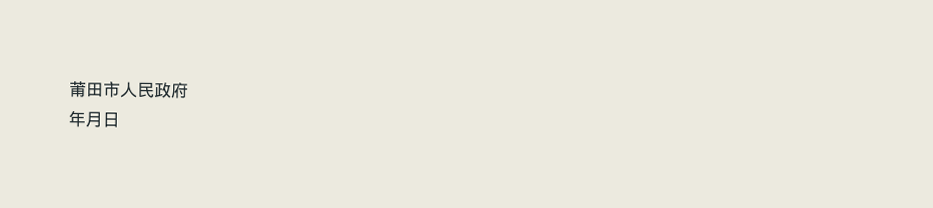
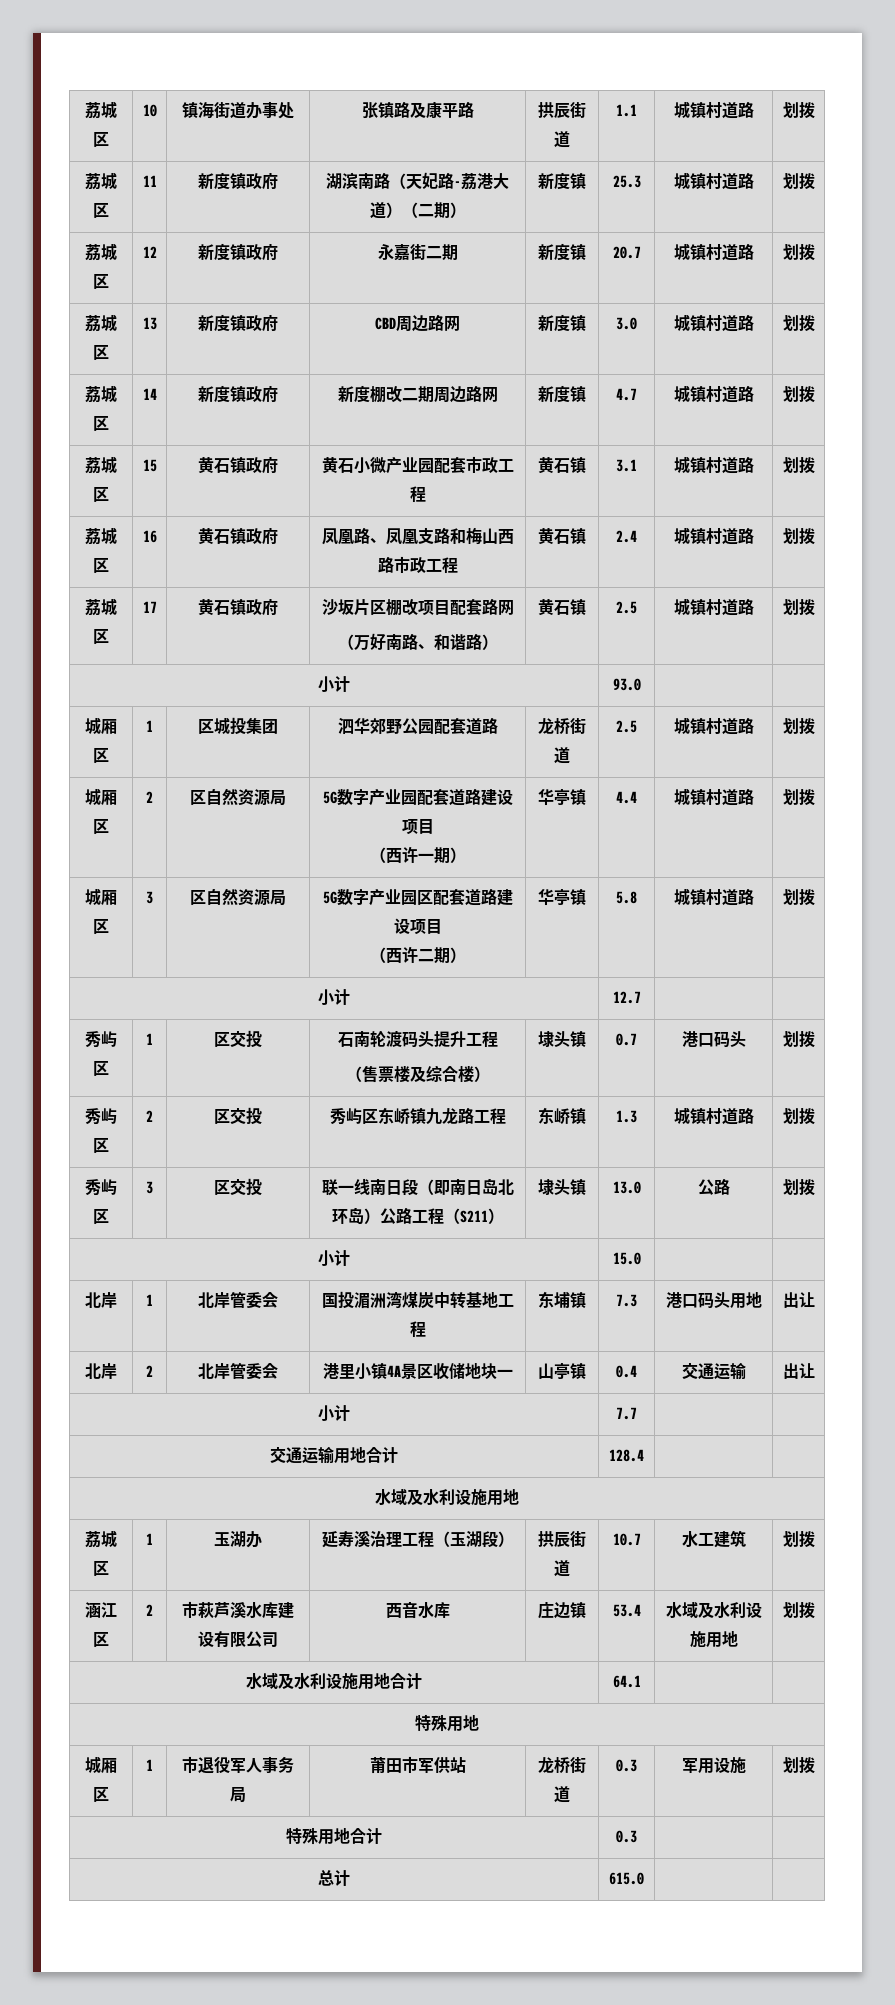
[69,81,189,99] [68,110,120,128] 莆田市人民政府 // 年月日 -> [85,101,117,119] [93,132,109,147] [142,104,157,117] [182,101,294,119] [361,101,474,119] [538,102,586,118] [554,131,570,148] [616,104,637,117] [673,101,754,119] [782,102,815,119] [85,172,117,190] [93,203,109,218] [142,175,157,187] [198,172,278,190] [326,172,509,190] [369,202,466,219] [538,172,586,190] [612,175,641,188] [673,172,754,190] [782,173,815,190] [85,243,117,261] [93,274,109,289] [142,246,157,258] [198,243,278,261] [377,244,458,261] [538,243,586,261] [612,246,641,259] [673,243,754,261] [782,244,815,261] [85,314,117,332] [93,345,109,360] [142,317,157,330] [198,314,278,332] [374,314,460,332] [538,314,586,332] [616,317,637,330] [673,314,754,332] [782,315,815,332] [85,385,117,403] [93,416,109,431] [142,388,157,400] [198,385,278,403] [337,385,498,403] [538,385,586,403] [616,388,637,401] [673,385,754,403] [782,386,815,403] [85,456,117,474] [93,487,109,502] [142,459,157,472] [198,457,278,474] [321,456,514,474] [409,486,426,503] [538,457,586,474] [616,459,637,472] [673,456,754,474] [782,457,815,474] [85,527,117,545] [93,558,109,573] [142,530,157,543] [198,528,278,545] [321,527,514,545] [377,556,458,574] [538,528,586,545] [616,530,637,543] [673,527,754,545] [782,528,815,545] [85,598,117,616] [93,629,109,644] [142,601,157,613] [198,599,278,616] [321,598,514,616] [337,633,498,651] [538,599,586,616] [616,601,637,614] [673,598,754,616] [782,599,815,616] [318,676,350,692] [612,678,641,691] [85,717,117,735] [93,748,109,763] [146,720,153,732] [198,717,278,735] [337,717,498,735] [538,718,586,735] [554,747,570,764] [616,720,637,733] [673,717,754,735] [782,718,815,735] [85,788,117,806] [93,819,109,834] [146,791,153,803] [190,788,286,806] [322,788,513,806] [401,819,434,835] [369,846,466,864] [538,788,586,806] [616,791,637,804] [673,788,754,806] [782,789,815,806] [85,888,117,906] [93,919,109,934] [146,891,153,904] [190,888,286,906] [322,888,513,906] [393,918,442,935] [369,946,466,964] [538,888,586,906] [616,891,637,904] [673,888,754,906] [782,889,815,906] [318,989,350,1005] [612,991,641,1004] [85,1031,117,1048] [93,1061,109,1076] [146,1033,153,1045] [214,1030,262,1048] [337,1031,498,1048] [345,1065,490,1083] [538,1031,586,1048] [616,1033,637,1046] [681,1031,746,1048] [782,1031,815,1048] [85,1108,117,1125] [93,1138,109,1153] [146,1110,153,1122] [214,1107,262,1125] [329,1107,506,1125] [538,1107,586,1125] [616,1110,637,1123] [673,1107,754,1125] [782,1108,815,1125] [85,1179,117,1196] [93,1209,109,1224] [146,1181,153,1194] [214,1178,262,1196] [321,1178,514,1196] [331,1207,504,1225] [538,1179,586,1196] [612,1181,641,1194] [697,1178,730,1195] [782,1179,815,1196] [318,1250,350,1266] [612,1252,641,1265] [85,1292,117,1308] [146,1294,153,1306] [198,1291,278,1308] [321,1291,514,1309] [409,1321,426,1338] [538,1291,586,1309] [616,1294,637,1307] [665,1292,762,1309] [782,1292,815,1308] [85,1363,117,1379] [146,1365,153,1377] [198,1362,278,1379] [322,1363,513,1380] [538,1363,586,1380] [616,1365,637,1378] [681,1362,746,1380] [782,1363,815,1379] [318,1405,350,1421] [616,1407,637,1420] [270,1446,398,1464] [609,1449,644,1462] [375,1489,519,1506] [85,1530,117,1548] [93,1561,109,1576] [146,1533,153,1545] [214,1531,262,1548] [321,1530,514,1548] [538,1531,586,1547] [554,1560,570,1577] [612,1533,641,1546] [681,1530,746,1548] [782,1531,815,1548] [85,1602,117,1618] [93,1632,109,1647] [146,1604,153,1616] [182,1601,294,1619] [198,1631,278,1648] [385,1602,450,1619] [538,1602,586,1619] [612,1604,641,1617] [665,1602,762,1618] [689,1631,738,1648] [782,1602,815,1619] [246,1673,422,1690] [612,1675,641,1688] [415,1714,479,1732] [85,1756,117,1774] [93,1787,109,1802] [146,1759,153,1771] [182,1756,294,1774] [230,1787,246,1803] [369,1756,466,1774] [538,1757,586,1774] [554,1786,570,1803] [616,1759,637,1772] [681,1757,746,1774] [782,1757,815,1774] [286,1827,382,1845] [616,1830,637,1843] [318,1869,350,1886] [609,1872,644,1885] 荔城区 | 10 | 镇海街道办事处 | 张镇路及康平路 | 拱辰街道 | 1.1 | 城镇村道路 | 划拨 // 荔城区 | 11 | 新度镇政府 | 湖滨南路（天妃路-荔港大道）（二期） | 新度镇 | 25.3 | 城镇村道路 | 划拨 // 荔城区 | 12 | 新度镇政府 | 永嘉街二期 | 新度镇 | 20.7 | 城镇村道路 | 划拨 // 荔城区 | 13 | 新度镇政府 | CBD周边路网 | 新度镇 | 3.0 | 城镇村道路 | 划拨 // 荔城区 | 14 | 新度镇政府 | 新度棚改二期周边路网 | 新度镇 | 4.7 | 城镇村道路 | 划拨 // 荔城区 | 15 | 黄石镇政府 | 黄石小微产业园配套市政工程 | 黄石镇 | 3.1 | 城镇村道路 | 划拨 // 荔城区 | 16 | 黄石镇政府 | 凤凰路、凤凰支路和梅山西路市政工程 | 黄石镇 | 2.4 | 城镇村道路 | 划拨 // 荔城区 | 17 | 黄石镇政府 | 沙坂片区棚改项目配套路网 // （万好南路、和谐路） | 黄石镇 | 2.5 | 城镇村道路 | 划拨 // 小计 | 93.0 | | // 城厢区 | 1 | 区城投集团 | 泗华郊野公园配套道路 | 龙桥街道 | 2.5 | 城镇村道路 | 划拨 // 城厢区 | 2 | 区自然资源局 | 5G数字产业园配套道路建设项目 // （西许一期） | 华亭镇 | 4.4 | 城镇村道路 | 划拨 // 城厢区 | 3 | 区自然资源局 | 5G数字产业园区配套道路建设项目 // （西许二期） | 华亭镇 | 5.8 | 城镇村道路 | 划拨 // 小计 | 12.7 | | // 秀屿区 | 1 | 区交投 | 石南轮渡码头提升工程 // （售票楼及综合楼） | 埭头镇 | 0.7 | 港口码头 | 划拨 // 秀屿区 | 2 | 区交投 | 秀屿区东峤镇九龙路工程 | 东峤镇 | 1.3 | 城镇村道路 | 划拨 // 秀屿区 | 3 | 区交投 | 联一线南日段（即南日岛北环岛）公路工程（S211） | 埭头镇 | 13.0 | 公路 | 划拨 // 小计 | 15.0 | | // 北岸 | 1 | 北岸管委会 | 国投湄洲湾煤炭中转基地工程 | 东埔镇 | 7.3 | 港口码头用地 | 出让 // 北岸 | 2 | 北岸管委会 | 港里小镇4A景区收储地块一 | 山亭镇 | 0.4 | 交通运输 | 出让 // 小计 | 7.7 | | // 交通运输用地合计 | 128.4 | | // 水域及水利设施用地 // 荔城区 | 1 | 玉湖办 | 延寿溪治理工程（玉湖段） | 拱辰街道 | 10.7 | 水工建筑 | 划拨 // 涵江区 | 2 | 市萩芦溪水库建设有限公司 | 西音水库 | 庄边镇 | 53.4 | 水域及水利设施用地 | 划拨 // 水域及水利设施用地合计 | 64.1 | | // 特殊用地 // 城厢区 | 1 | 市退役军人事务局 | 莆田市军供站 | 龙桥街道 | 0.3 | 军用设施 | 划拨 // 特殊用地合计 | 0.3 | | // 总计 | 615.0 | |

